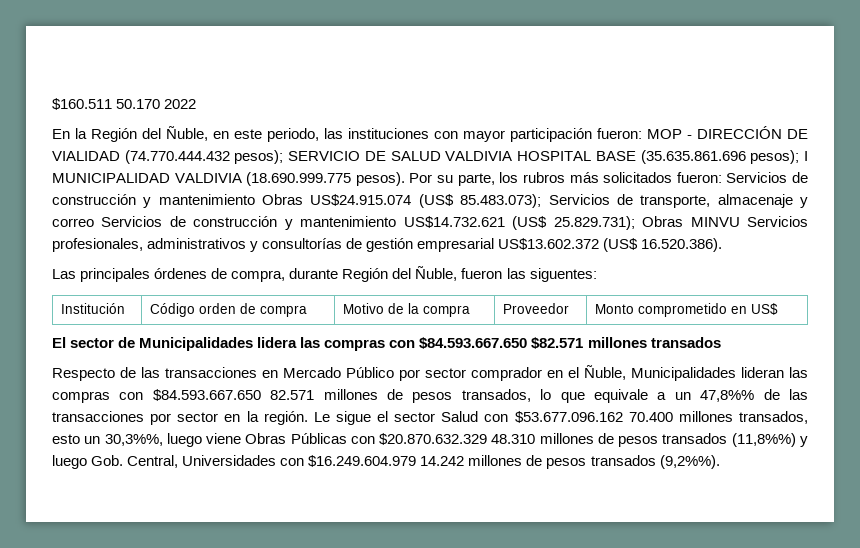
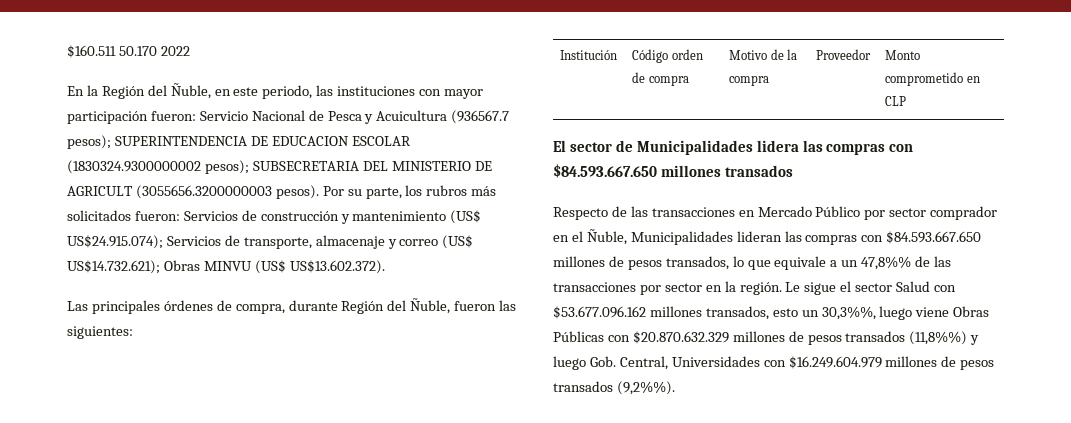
[647,126,808,139] [52,150,809,164] [52,172,352,186] MOP - DIRECCIÓN DE VIALIDAD (74.770.444.432 pesos); SERVICIO DE SALUD VALDIVIA HOSPITAL BASE (35.635.861.696 pesos); I MUNICIPALIDAD VALDIVIA (18.690.999.775 -> [199,110,510,124] [67,135,411,149] [67,160,492,174] [67,185,272,199] Servicio Nacional de Pesca y Acuicultura (936567.7 pesos); SUPERINTENDENCIA DE EDUCACION ESCOLAR (1830324.9300000002 pesos); SUBSECRETARIA DEL MINISTERIO DE AGRICULT (3055656.3200000003
[262,194,542,208] Obras US$24.915.074 (US$ 85.483.073); -> [450,210,482,224] [67,235,163,249] (US$ US$24.915.074);
[101,216,809,230] [52,238,723,252] Servicios de construcción y mantenimiento US$14.732.621 (US$ 25.829.731); Obras MINVU Servicios profesionales, administrativos y consultorías de gestión empresarial US$13.602.372 (US$ 16.520.386). -> [442,235,474,249] [67,260,385,274] (US$ US$14.732.621); Obras MINVU (US$ US$13.602.372).
[529,268,597,282] siguentes: -> [67,326,133,339] siguientes:
[750,303,778,315] US$ -> [885,96,907,106] CLP
[531,337,584,349] $82.571 -> (657, 171) none
[270,390,315,400] 82.571 -> (982, 237) none
[628,412,673,422] 70.400 -> (646, 312) none
[491,434,536,444] 48.310 -> (729, 337) none
[420,456,465,466] 14.242 -> (882, 362) none

